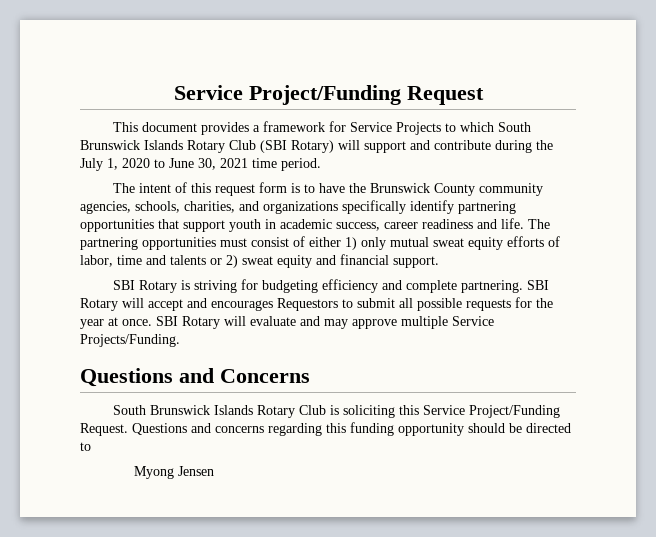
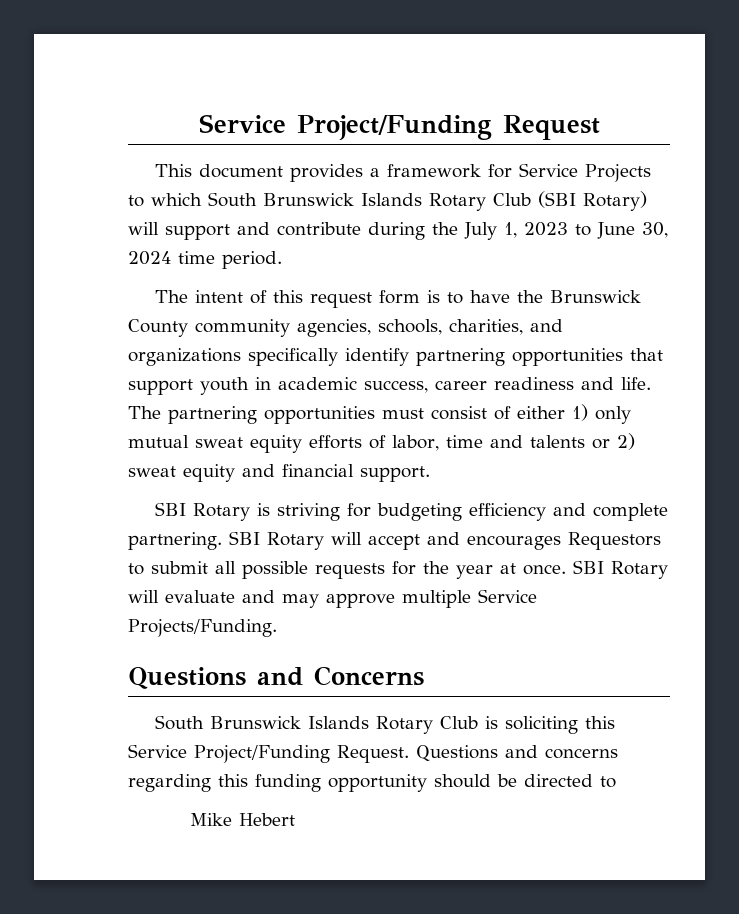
[122,158,150,168] 2020 -> [524,222,568,236] 2023
[220,158,248,168] 2021 -> [128,251,171,265] 2024
[133,466,214,479] Myong Jensen -> [189,813,295,826] Mike Hebert

